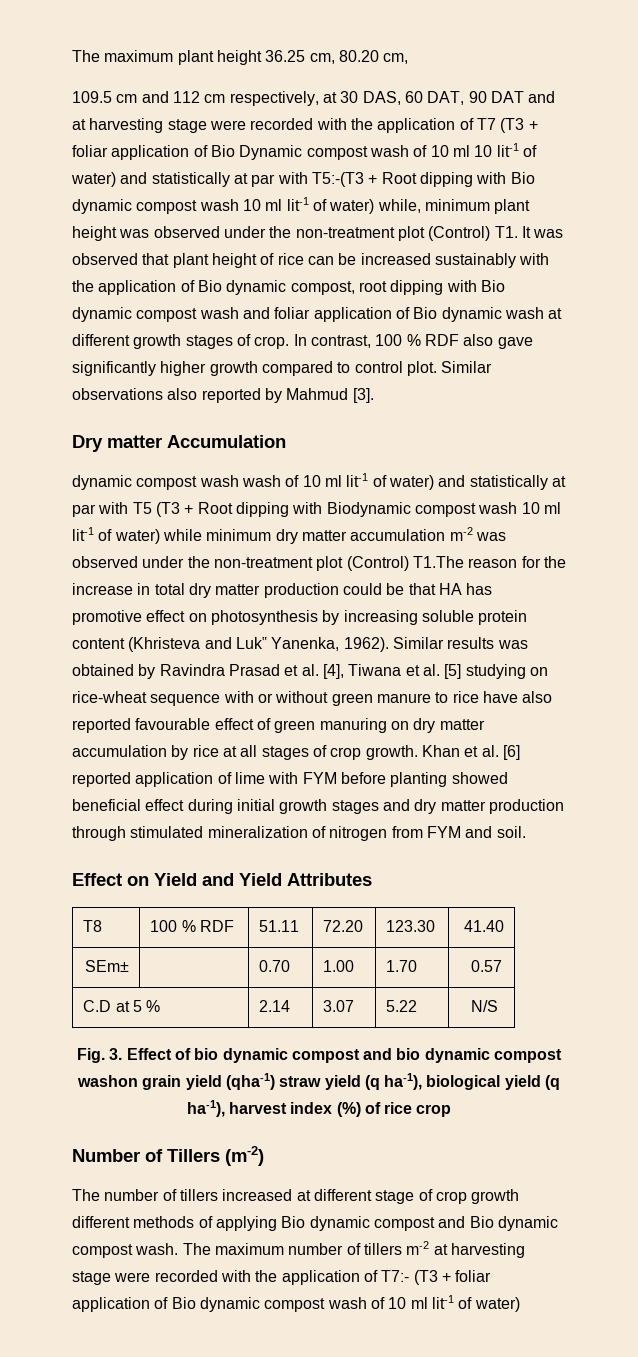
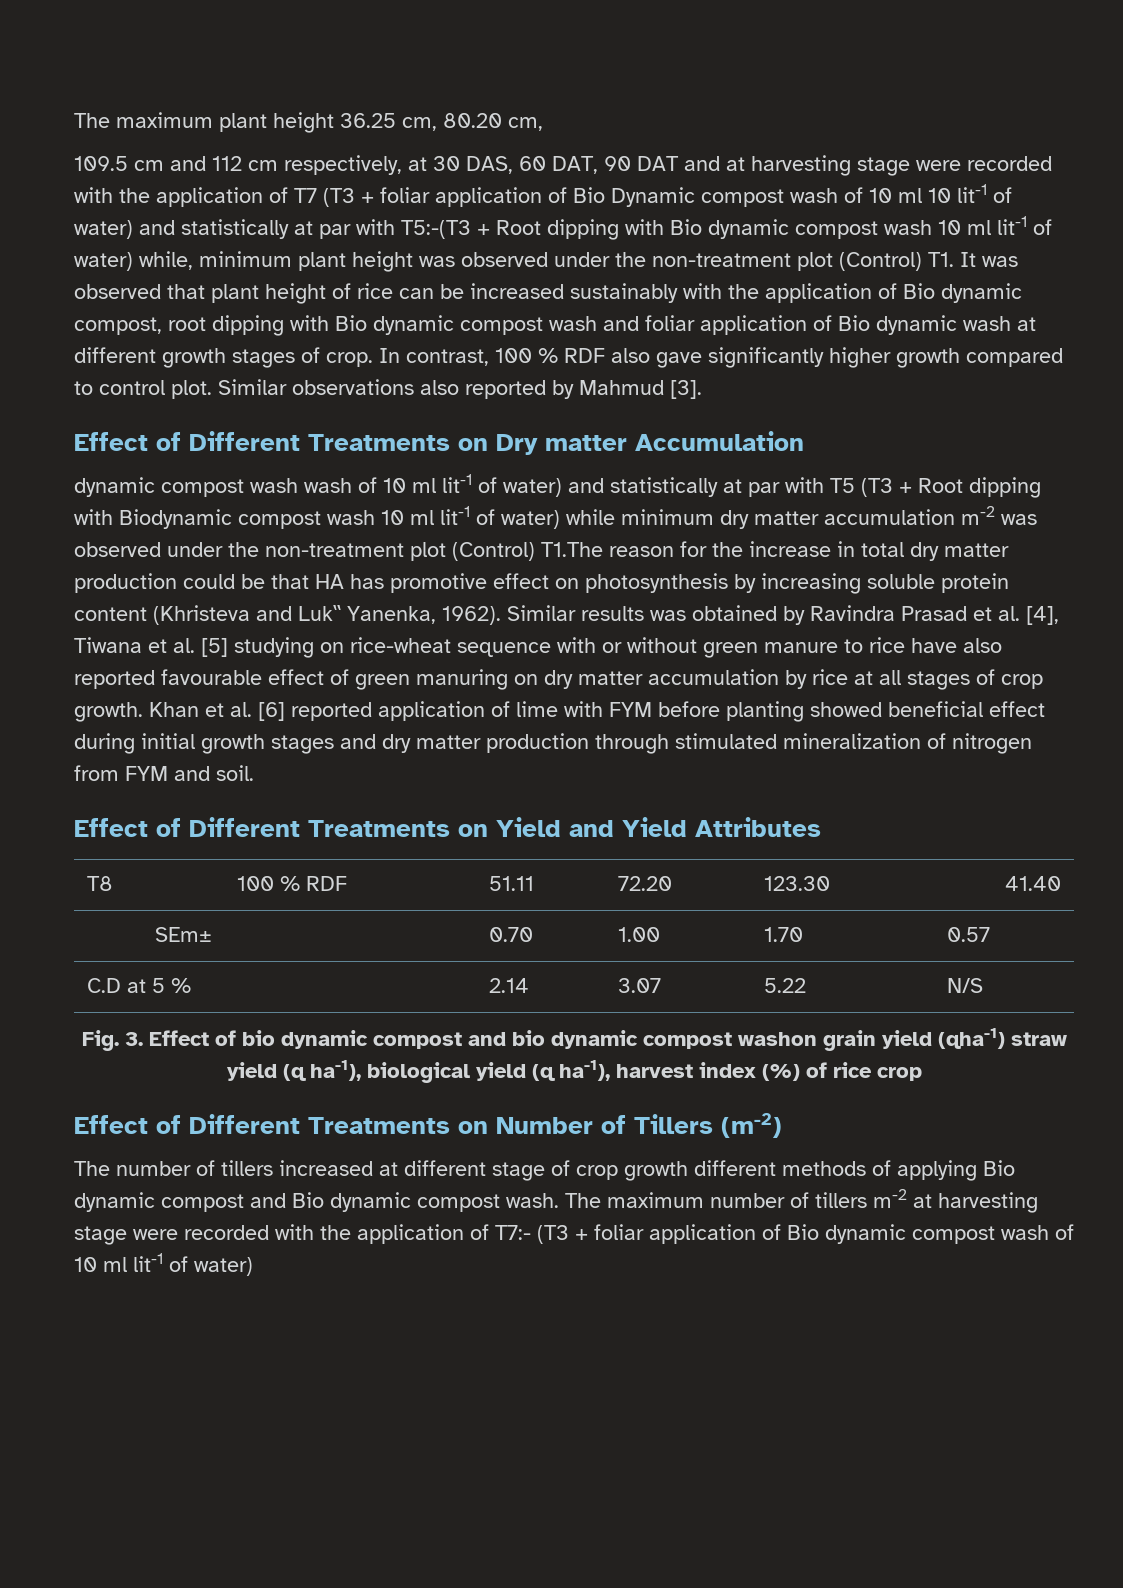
(374, 395) none -> [74,431,488,451] Effect of Different Treatments on
(122, 879) none -> [156,817,450,837] of Different Treatments
(452, 1110) none -> [74,1114,488,1134] Effect of Different Treatments on

